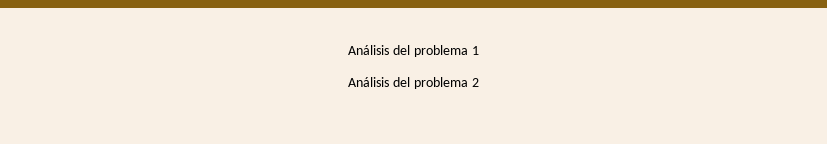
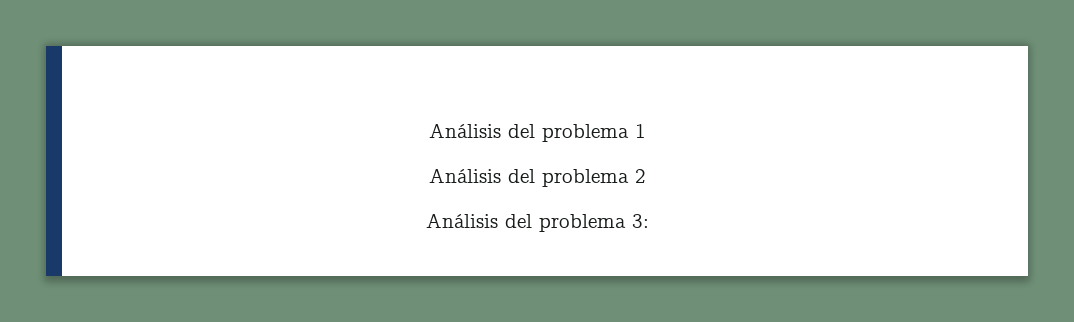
(479, 82) none -> [425,213,649,232] // Análisis del problema 3:

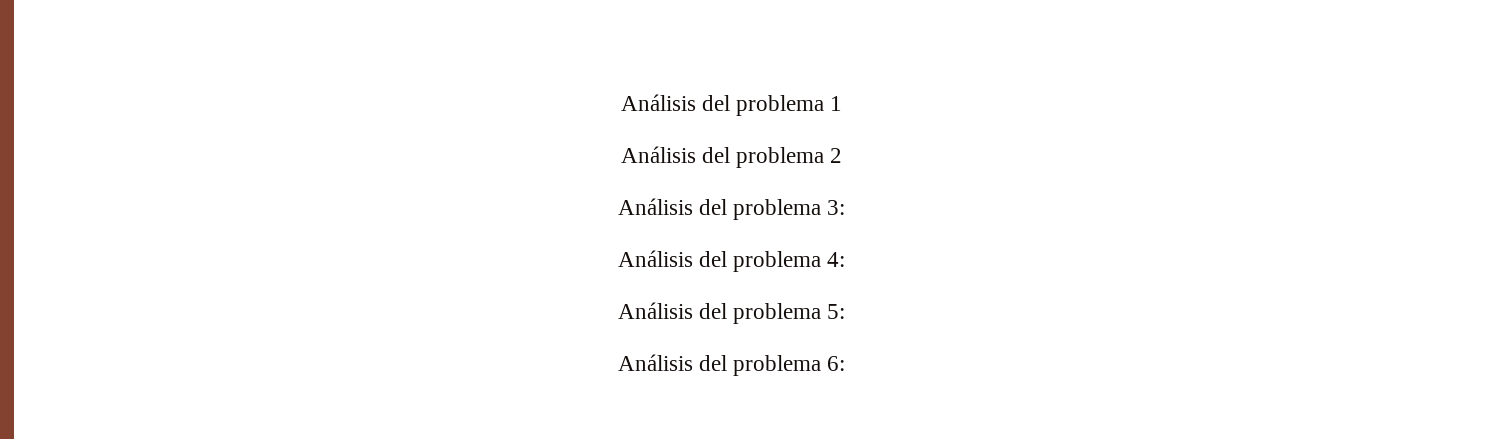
(649, 221) none -> [617,250,846,272] [617,302,846,324] [617,354,846,376] // Análisis del problema 4: // Análisis del problema 5: // Análisis del problema 6:

